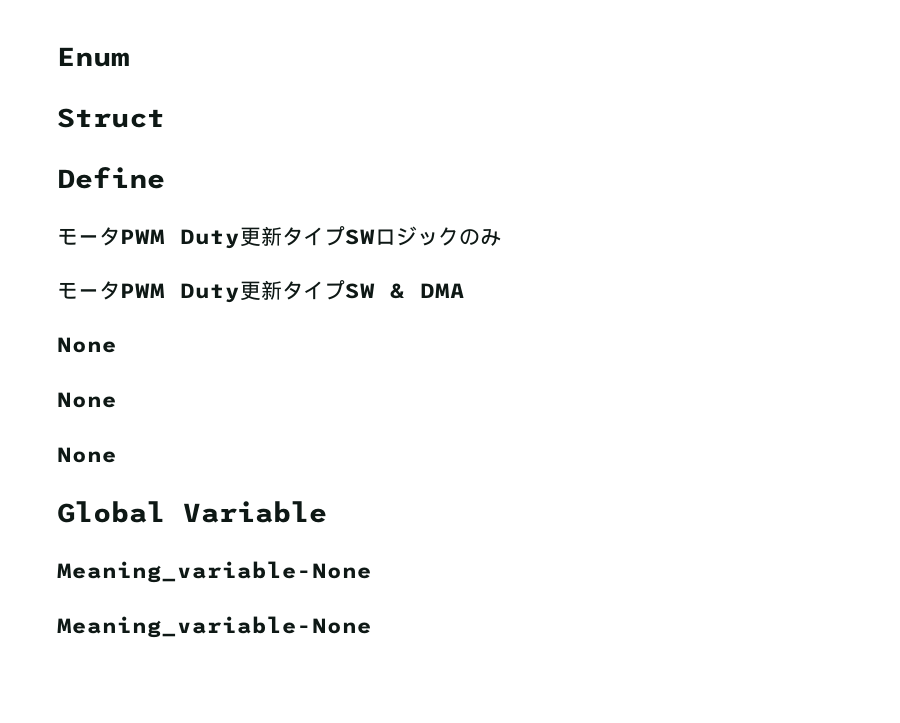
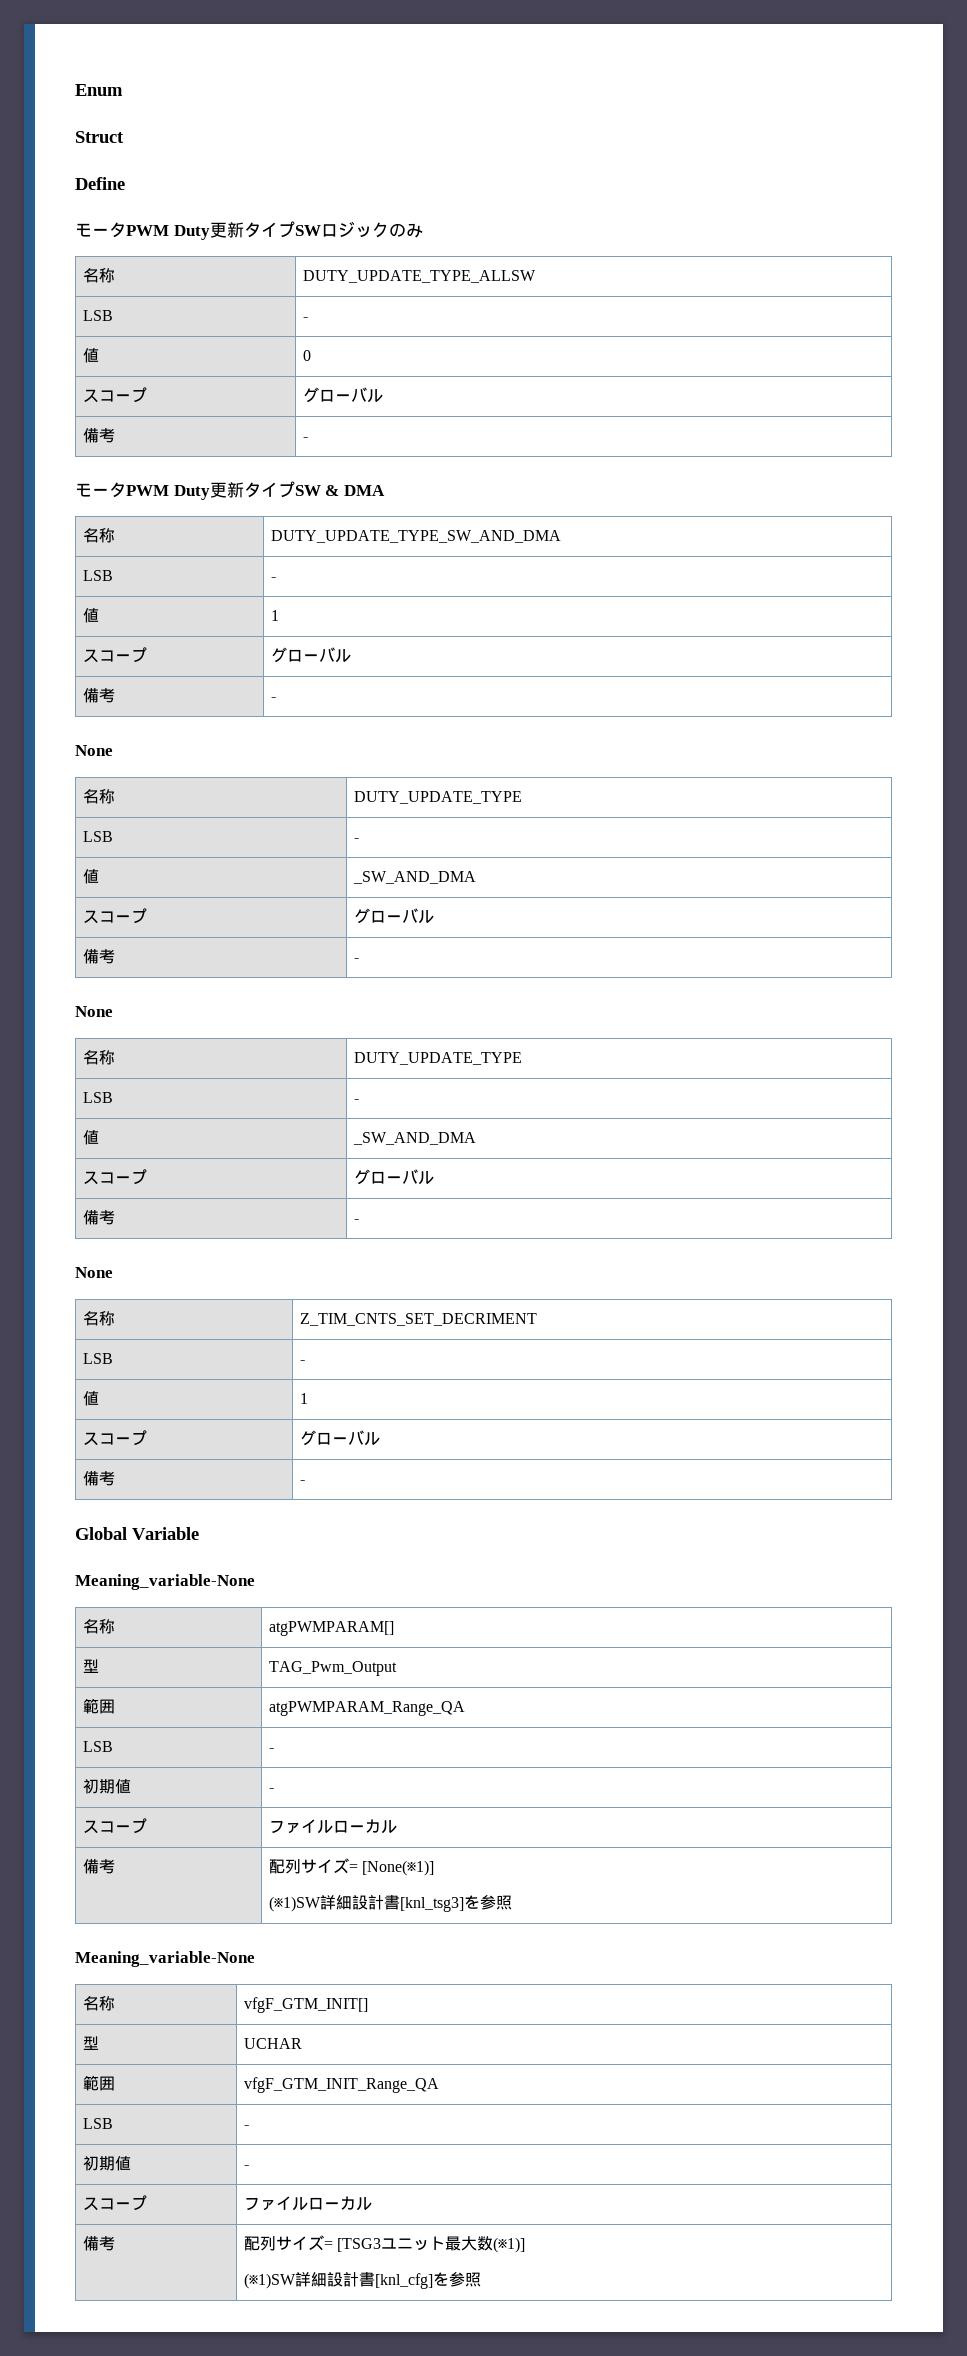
(501, 237) none -> [82,268,115,283] [302,270,536,283] [82,310,113,321] [302,317,308,321] [82,348,99,363] [302,350,311,361] [82,387,147,403] [302,387,383,403] [82,428,115,443] [302,437,308,441] // 名称 | DUTY_UPDATE_TYPE_ALLSW // LSB | - // 値 | 0 // スコープ | グローバル // 備考 | -
[57,337,117,353] [57,392,117,408] [57,447,117,463] [57,501,327,523] [57,561,372,583] [57,616,372,638] // None // None // None // Global Variable // Meaning_variable-None // Meaning_variable-None -> [82,528,115,543] [270,530,561,543] [82,570,113,581] [270,577,276,581] [82,608,99,623] [270,610,279,621] [82,647,147,663] [270,647,351,663] [82,688,115,703] [270,697,276,701] [75,745,113,756] [82,789,115,804] [353,791,522,804] [82,831,113,842] [353,838,359,842] [82,869,99,884] [352,871,476,884] [82,908,147,924] [353,908,434,924] [82,949,115,964] [353,958,359,962] [75,1006,113,1017] [82,1050,115,1065] [353,1052,522,1065] [82,1092,113,1103] [353,1099,359,1103] [82,1130,99,1145] [352,1132,476,1145] [82,1169,147,1185] [353,1169,434,1185] [82,1210,115,1225] [353,1219,359,1223] [75,1267,113,1278] [82,1311,115,1326] [299,1313,537,1326] [82,1353,113,1364] [299,1360,305,1364] [82,1391,99,1406] [299,1393,308,1404] [82,1430,147,1446] [299,1430,380,1446] [82,1471,115,1486] [299,1480,305,1484] [75,1527,199,1540] [75,1574,255,1590] [82,1619,115,1634] [268,1621,394,1636] [82,1659,99,1673] [268,1661,397,1676] [82,1698,115,1714] [268,1701,465,1716] [82,1741,113,1752] [268,1748,274,1752] [82,1779,131,1794] [268,1788,274,1792] [82,1818,147,1834] [268,1819,397,1834] [82,1859,115,1874] [268,1858,435,1876] [268,1895,512,1912] [75,1951,255,1967] [82,1996,115,2011] [243,1997,368,2013] [82,2036,99,2050] [243,2038,302,2049] [82,2075,115,2091] [243,2077,439,2093] [82,2118,113,2129] [243,2125,249,2129] [82,2156,131,2171] [243,2165,249,2169] [82,2195,147,2211] [243,2196,372,2211] [82,2236,115,2251] [243,2235,526,2253] [243,2272,481,2289] // 名称 | DUTY_UPDATE_TYPE_SW_AND_DMA // LSB | - // 値 | 1 // スコープ | グローバル // 備考 | - // None // 名称 | DUTY_UPDATE_TYPE // LSB | - // 値 | _SW_AND_DMA // スコープ | グローバル // 備考 | - // None // 名称 | DUTY_UPDATE_TYPE // LSB | - // 値 | _SW_AND_DMA // スコープ | グローバル // 備考 | - // None // 名称 | Z_TIM_CNTS_SET_DECRIMENT // LSB | - // 値 | 1 // スコープ | グローバル // 備考 | - // Global Variable // Meaning_variable-None // 名称 | atgPWMPARAM[] // 型 | TAG_Pwm_Output // 範囲 | atgPWMPARAM_Range_QA // LSB | - // 初期値 | - // スコープ | ファイルローカル // 備考 | 配列サイズ= [None(※1)] // (※1)SW詳細設計書[knl_tsg3]を参照 // Meaning_variable-None // 名称 | vfgF_GTM_INIT[] // 型 | UCHAR // 範囲 | vfgF_GTM_INIT_Range_QA // LSB | - // 初期値 | - // スコープ | ファイルローカル // 備考 | 配列サイズ= [TSG3ユニット最大数(※1)] // (※1)SW詳細設計書[knl_cfg]を参照

